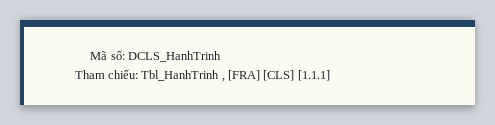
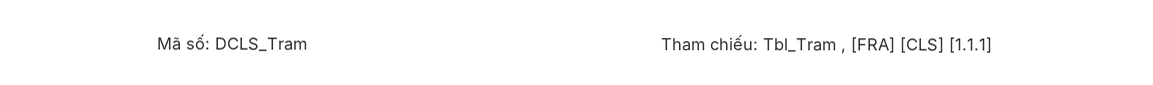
[128,51,222,62] DCLS_HanhTrinh -> [214,37,309,52] DCLS_Tram
[141,70,220,81] Tbl_HanhTrinh -> [762,38,838,53] Tbl_Tram

